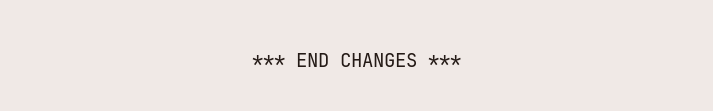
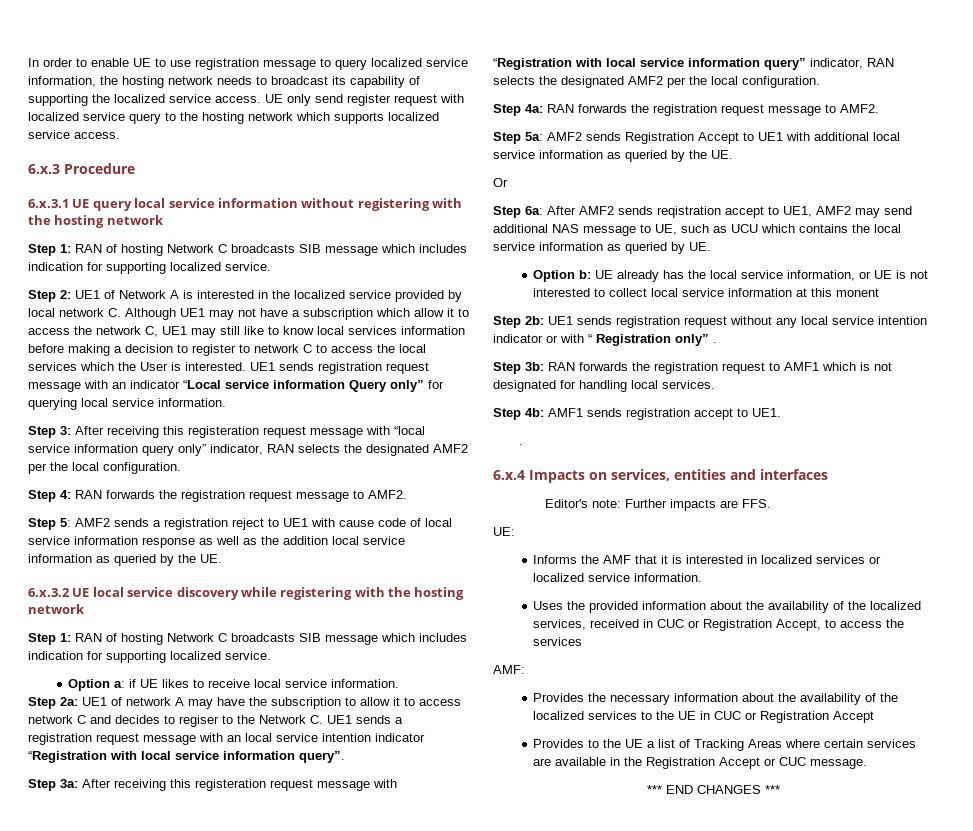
(252, 61) none -> [28,58,468,70] [28,76,420,88] [28,94,464,106] [28,112,439,124] [28,130,120,139] [28,163,135,174] [28,198,462,211] [28,215,164,228] [28,244,467,256] [28,262,271,274] [28,290,462,302] [28,308,469,320] [28,326,465,338] [28,344,426,356] [28,362,429,374] [28,380,444,392] [28,398,226,410] [28,426,425,438] [28,444,468,456] [28,462,181,474] [28,490,407,502] [28,518,452,530] [28,536,405,548] [28,554,222,566] [28,587,465,600] [28,604,85,614] [28,633,467,645] [28,651,271,663] [68,679,400,691] [28,697,461,709] [28,715,403,727] [28,733,425,745] [28,751,345,763] [28,779,397,791] [493,58,894,70] [493,76,820,88] [493,104,879,116] [493,132,900,144] [493,150,733,162] [493,178,508,187] [493,206,912,218] [493,224,901,236] [493,242,711,254] [533,270,929,282] [533,288,880,297] [493,316,927,328] [493,334,717,346] [493,362,892,374] [493,380,715,392] [493,408,781,420] [518,444,523,445] [493,469,828,483] [544,499,771,511] [493,527,515,536] [533,555,882,564] [533,573,703,582] [533,601,922,613] [533,619,905,631] [533,637,583,646] [493,665,525,674] [533,693,899,705] [533,711,875,723] [533,739,917,751] [533,757,868,769] In order to enable UE to use registration message to query localized service information, the hosting network needs to broadcast its capability of supporting the localized service access. UE only send register request with localized service query to the hosting network which supports localized service access. // 6.x.3 Procedure // 6.x.3.1 UE query local service information without registering with the hosting network // Step 1: RAN of hosting Network C broadcasts SIB message which includes indication for supporting localized service. // Step 2: UE1 of Network A is interested in the localized service provided by local network C. Although UE1 may not have a subscription which allow it to access the network C, UE1 may still like to know local services information before making a decision to register to network C to access the local services which the User is interested. UE1 sends registration request message with an indicator “Local service information Query only” for querying local service information. // Step 3: After receiving this registeration request message with “local service information query only” indicator, RAN selects the designated AMF2 per the local configuration. // Step 4: RAN forwards the registration request message to AMF2. // Step 5: AMF2 sends a registration reject to UE1 with cause code of local service information response as well as the addition local service information as queried by the UE. // 6.x.3.2 UE local service discovery while registering with the hosting network // Step 1: RAN of hosting Network C broadcasts SIB message which includes indication for supporting localized service. // Option a: if UE likes to receive local service information. // Step 2a: UE1 of network A may have the subscription to allow it to access network C and decides to regiser to the Network C. UE1 sends a registration request message with an local service intention indicator “Registration with local service information query”. // Step 3a: After receiving this registeration request message with “Registration with local service information query” indicator, RAN selects the designated AMF2 per the local configuration. // Step 4a: RAN forwards the registration request message to AMF2. // Step 5a: AMF2 sends Registration Accept to UE1 with additional local service information as queried by the UE. // Or // Step 6a: After AMF2 sends reqistration accept to UE1, AMF2 may send additional NAS message to UE, such as UCU which contains the local service information as queried by UE. // Option b: UE already has the local service information, or UE is not interested to collect local service information at this monent // Step 2b: UE1 sends registration request without any local service intention indicator or with “ Registration only” . // Step 3b: RAN forwards the registration request to AMF1 which is not designated for handling local services. // Step 4b: AMF1 sends registration accept to UE1. // . // 6.x.4 Impacts on services, entities and interfaces // Editor's note: Further impacts are FFS. // UE: // Informs the AMF that it is interested in localized services or localized service information. // Uses the provided information about the availability of the localized services, received in CUC or Registration Accept, to access the services // AMF: // Provides the necessary information about the availability of the localized services to the UE in CUC or Registration Accept // Provides to the UE a list of Tracking Areas where certain services are available in the Registration Accept or CUC message. //

